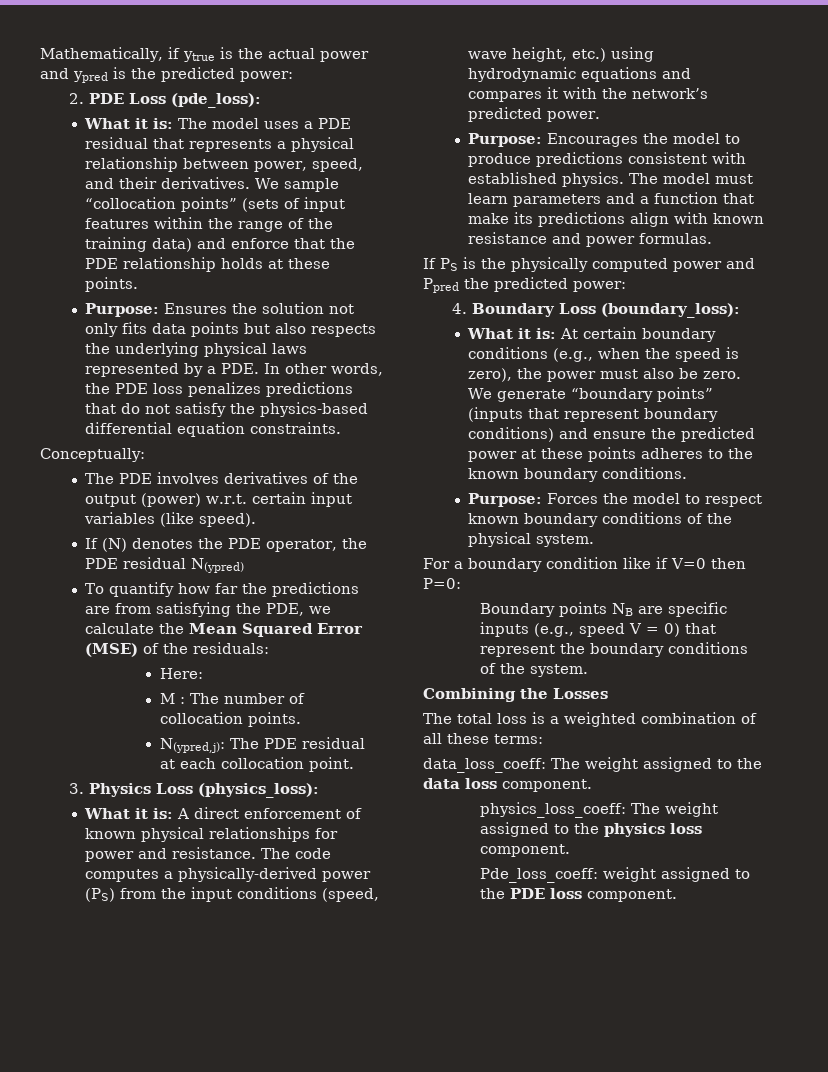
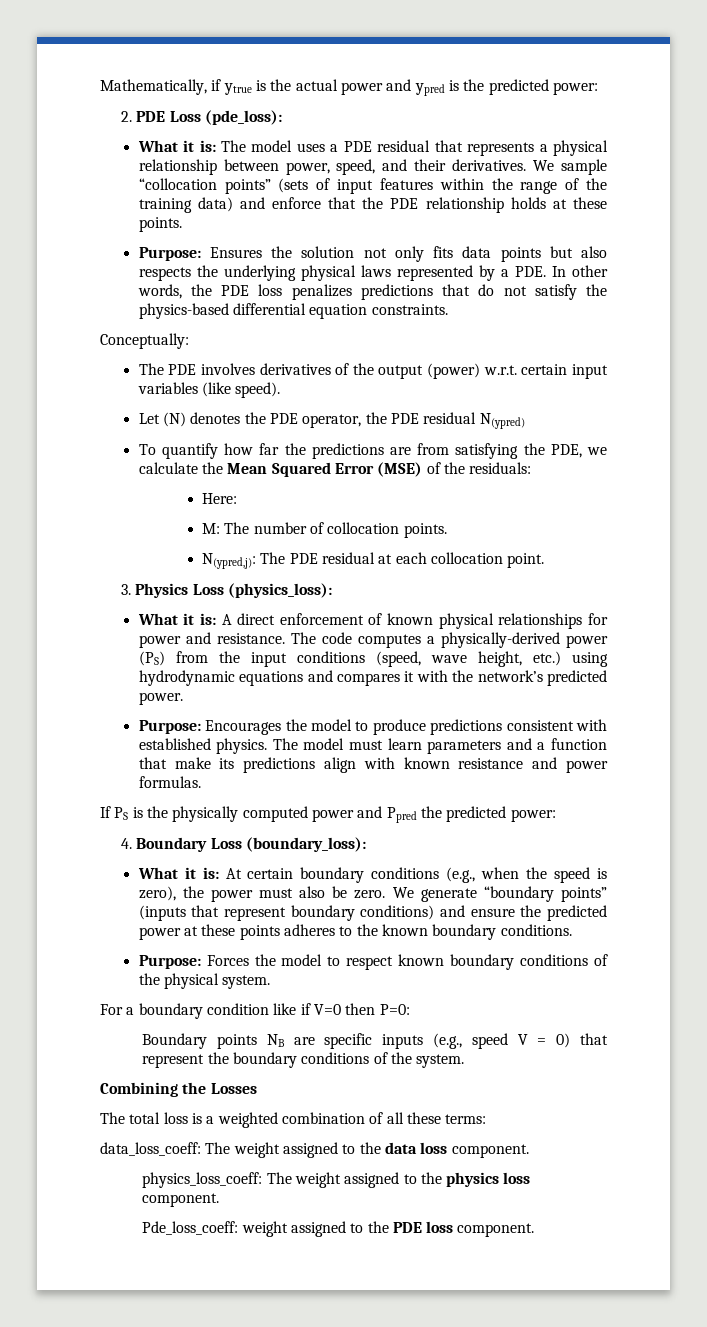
[85,538,99,549] If -> [138,413,160,424] Let
[159,693,185,704] M : -> [202,523,221,534] M:

